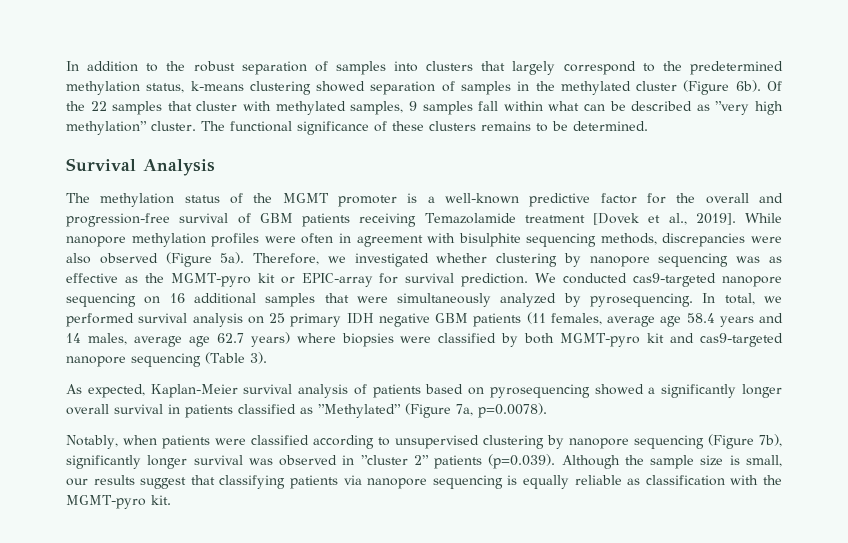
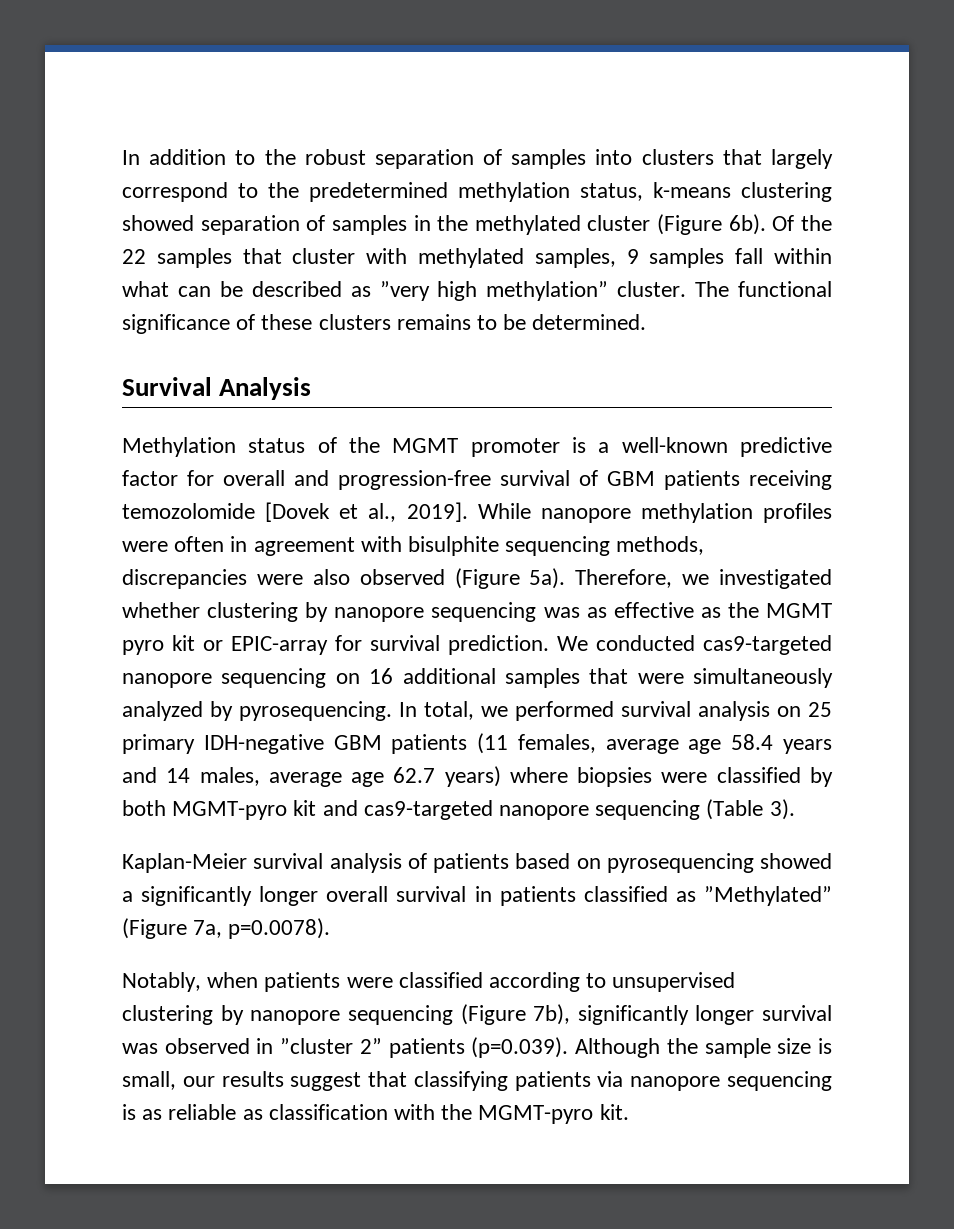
[66,193,175,207] The methylation -> [122,437,236,457] Methylation
[676,193,696,203] the -> (214, 478) none
[424,213,585,224] Temazolamide treatment -> [122,503,255,519] temozolomide
[170,273,251,287] MGMT-pyro -> [766,603,833,618] [122,640,164,655] MGMT pyro
[346,313,430,327] IDH negative -> [203,734,324,754] IDH-negative
[66,384,145,398] As expected, -> (795, 809) none
[523,475,570,489] equally -> [142,1109,163,1120] as

